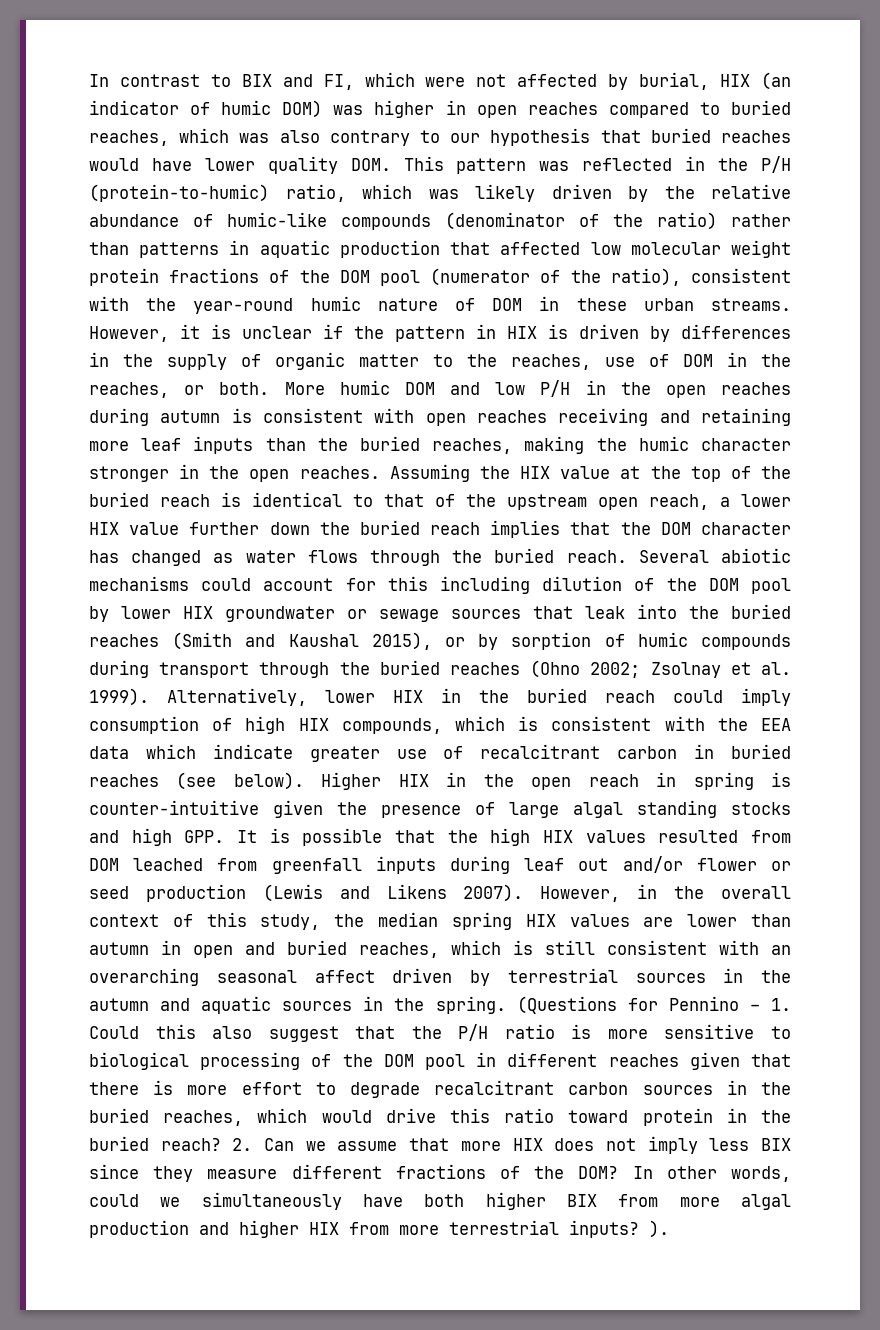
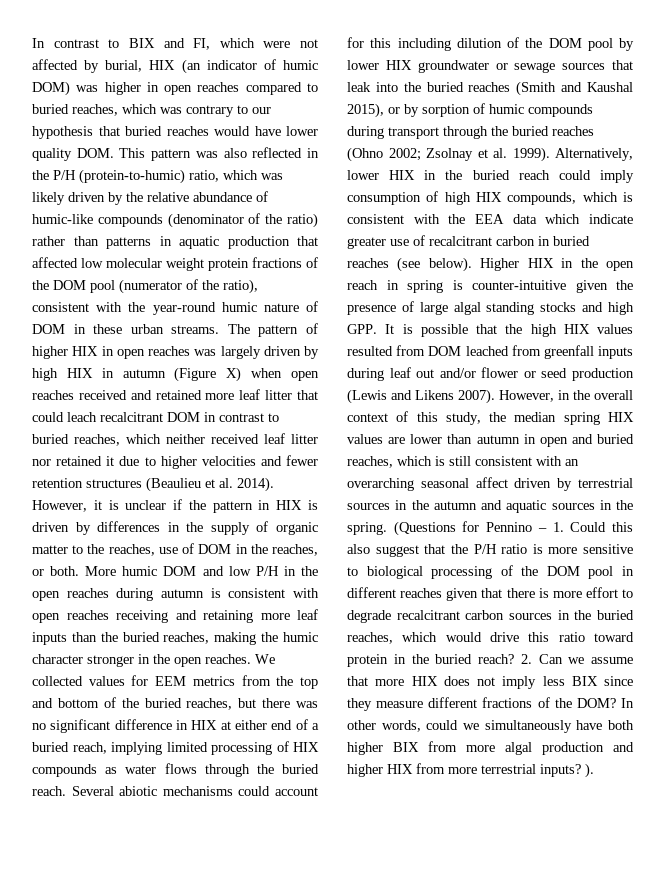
[279,130,320,143] also -> (182, 110) none
(570, 166) none -> [223,148,247,158] also
(791, 304) none -> [227,323,318,337] [32,346,319,359] [32,367,319,382] [32,389,318,400] [32,412,279,422] [32,433,318,446] [32,455,318,469] [32,477,274,492] The pattern of higher HIX in open reaches was largely driven by high HIX in autumn (Figure X) when open reaches received and retained more leaf litter that could leach recalcitrant DOM in contrast to buried reaches, which neither received leaf litter nor retained it due to higher velocities and fewer retention structures (Beaulieu et al. 2014).
[389,464,792,482] [89,492,791,510] [89,520,791,538] [89,550,202,566] Assuming the HIX value at the top of the buried reach is identical to that of the upstream open reach, a lower HIX value further down the buried reach implies that the DOM character has changed -> [255,654,275,664] [32,675,319,689] [32,697,318,710] [32,719,319,733] [32,741,319,755] [32,764,97,777] We collected values for EEM metrics from the top and bottom of the buried reaches, but there was no significant difference in HIX at either end of a buried reach, implying limited processing of HIX compounds

